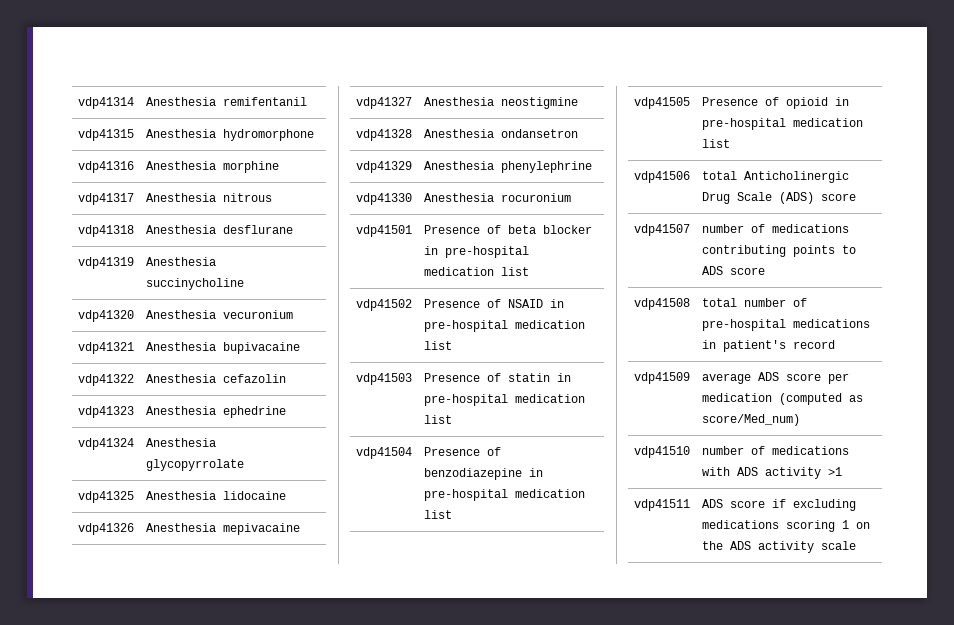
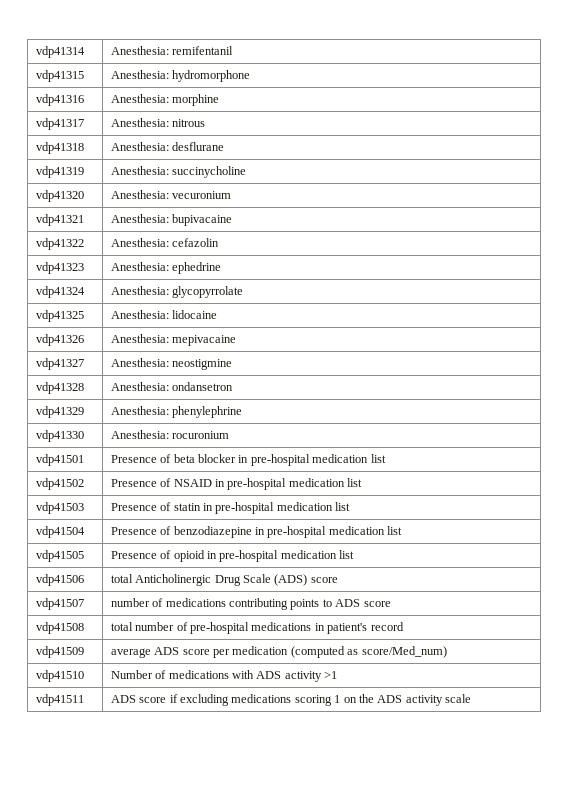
[145,97,216,106] Anesthesia -> [110,46,169,55] Anesthesia:
[145,129,216,138] Anesthesia -> [110,70,169,79] Anesthesia:
[145,161,216,170] Anesthesia -> [110,94,169,103] Anesthesia:
[145,193,216,202] Anesthesia -> [110,118,169,127] Anesthesia:
[145,225,216,234] Anesthesia -> [110,142,169,151] Anesthesia:
[145,257,216,266] Anesthesia -> [110,166,169,175] Anesthesia:
[145,310,216,319] Anesthesia -> [110,190,169,199] Anesthesia:
[145,342,216,351] Anesthesia -> [110,214,169,223] Anesthesia:
[145,374,216,383] Anesthesia -> [110,238,169,247] Anesthesia:
[145,406,216,415] Anesthesia -> [110,262,169,271] Anesthesia:
[145,438,216,447] Anesthesia -> [110,286,169,295] Anesthesia:
[145,491,216,500] Anesthesia -> [110,310,169,319] Anesthesia:
[145,523,216,532] Anesthesia -> [110,334,169,343] Anesthesia:
[423,97,494,106] Anesthesia -> [110,358,169,367] Anesthesia:
[423,129,494,138] Anesthesia -> [110,382,169,391] Anesthesia:
[423,161,494,170] Anesthesia -> [110,406,169,415] Anesthesia:
[423,193,494,202] Anesthesia -> [110,430,169,439] Anesthesia:
[701,446,744,455] number -> [110,670,153,679] Number

